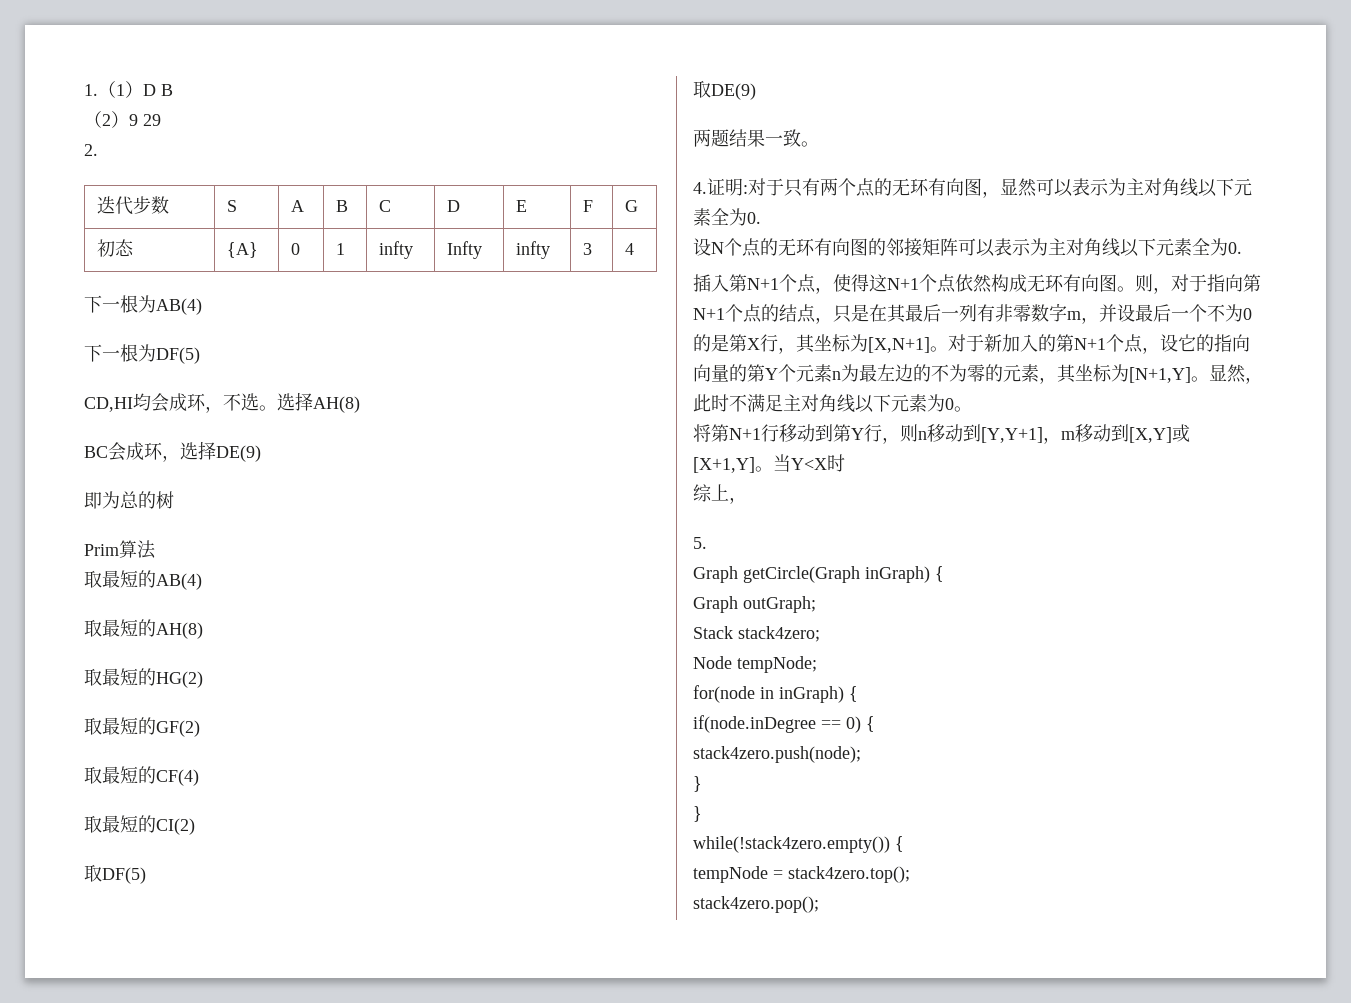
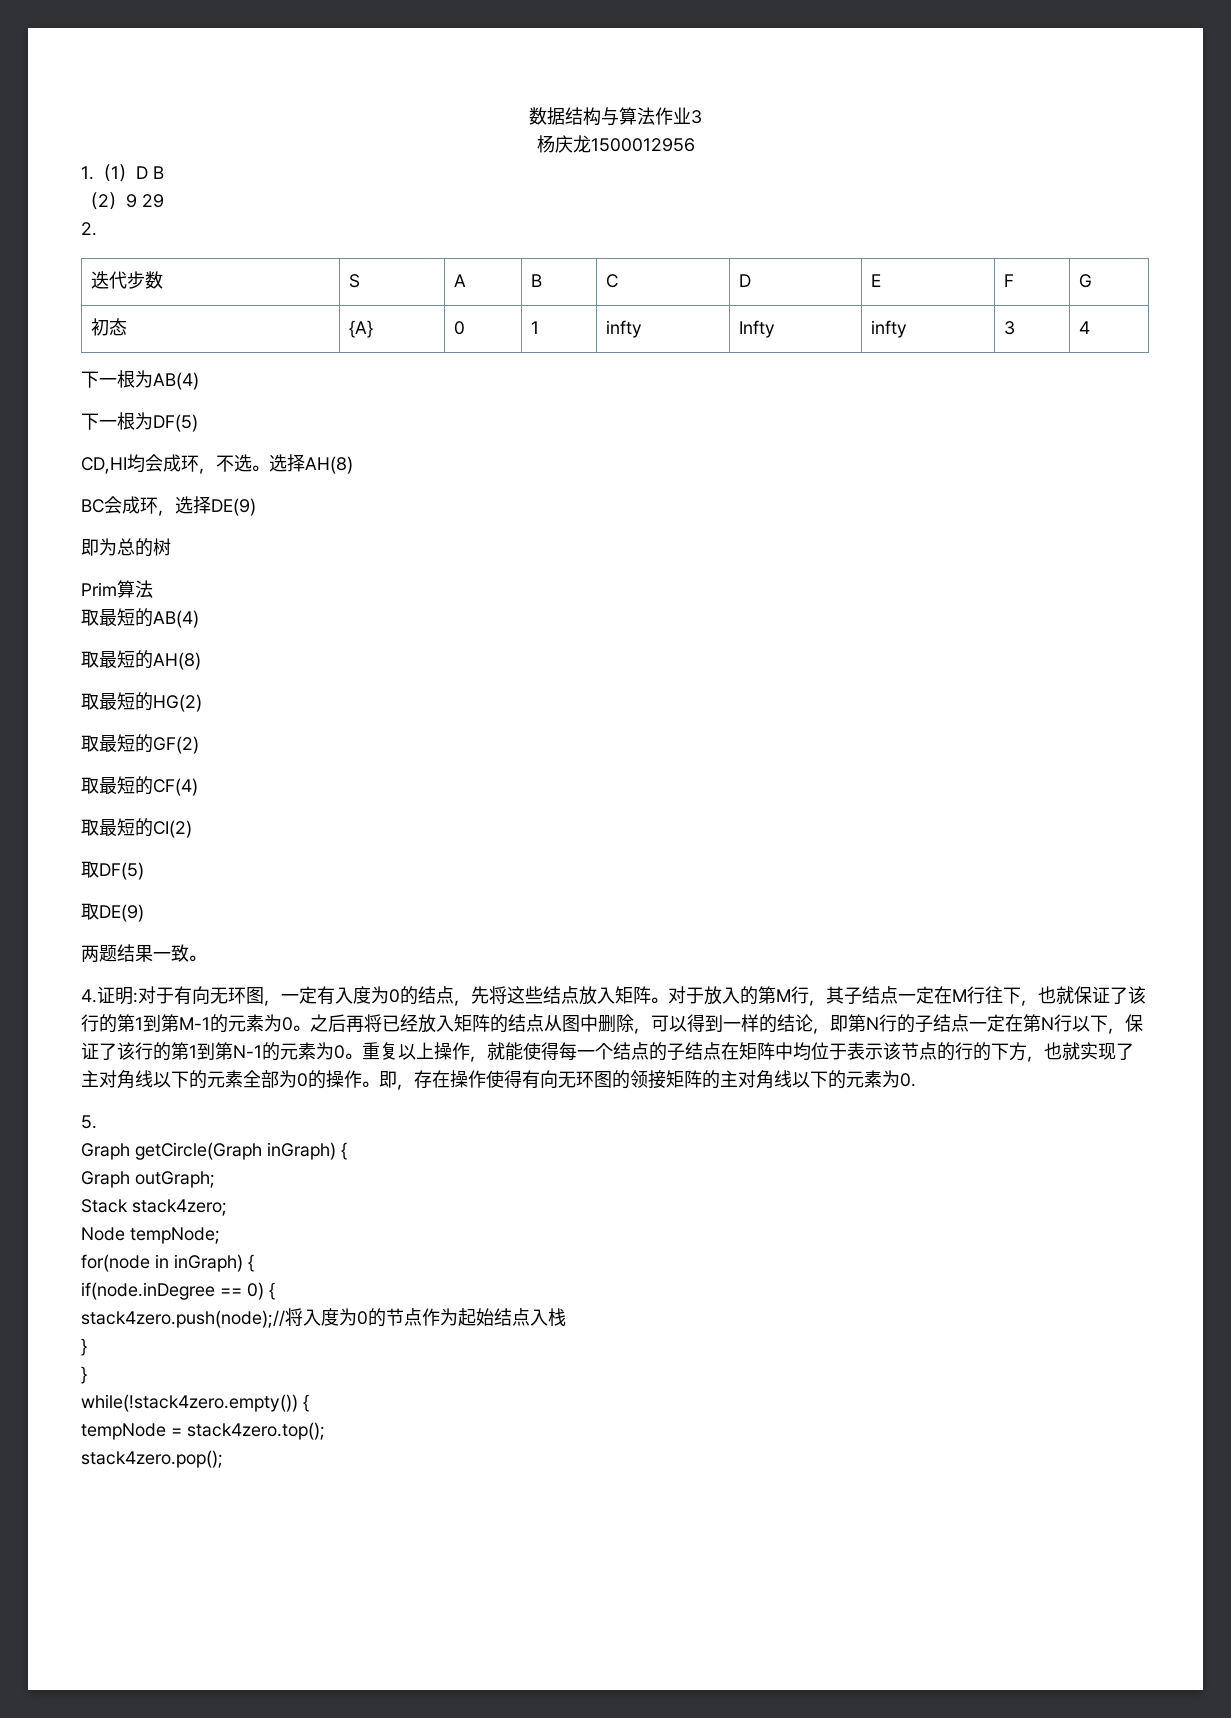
(84, 90) none -> [529,107,702,126] [536,135,695,153] 数据结构与算法作业3 // 杨庆龙1500012956 //
[784,178,1252,198] [693,208,761,226] [693,238,1242,257] [693,274,1261,294] [693,303,1252,324] [693,334,1250,354] [693,364,1263,384] [693,394,972,413] [693,424,1190,444] [693,454,845,473] [693,484,747,504] 只有两个点的无环有向图，显然可以表示为主对角线以下元素全为0. // 设N个点的无环有向图的邻接矩阵可以表示为主对角线以下元素全为0. // 插入第N+1个点，使得这N+1个点依然构成无环有向图。则，对于指向第N+1个点的结点，只是在其最后一列有非零数字m，并设最后一个不为0的是第X行，其坐标为[X,N+1]。对于新加入的第N+1个点，设它的指向向量的第Y个元素n为最左边的不为零的元素，其坐标为[N+1,Y]。显然，此时不满足主对角线以下元素为0。 // 将第N+1行移动到第Y行，则n移动到[Y,Y+1]，m移动到[X,Y]或[X+1,Y]。当Y<X时 // 综上， -> [174,986,1146,1006] [81,1014,1143,1034] [81,1042,1134,1062] [81,1070,916,1090] 有向无环图，一定有入度为0的结点，先将这些结点放入矩阵。对于放入的第M行，其子结点一定在M行往下，也就保证了该行的第1到第M-1的元素为0。之后再将已经放入矩阵的结点从图中删除，可以得到一样的结论，即第N行的子结点一定在第N行以下，保证了该行的第1到第N-1的元素为0。重复以上操作，就能使得每一个结点的子结点在矩阵中均位于表示该节点的行的下方，也就实现了主对角线以下的元素全部为0的操作。即，存在操作使得有向无环图的领接矩阵的主对角线以下的元素为0.
[693,746,861,763] stack4zero.push(node); -> [81,1308,566,1328] stack4zero.push(node);//将入度为0的节点作为起始结点入栈

